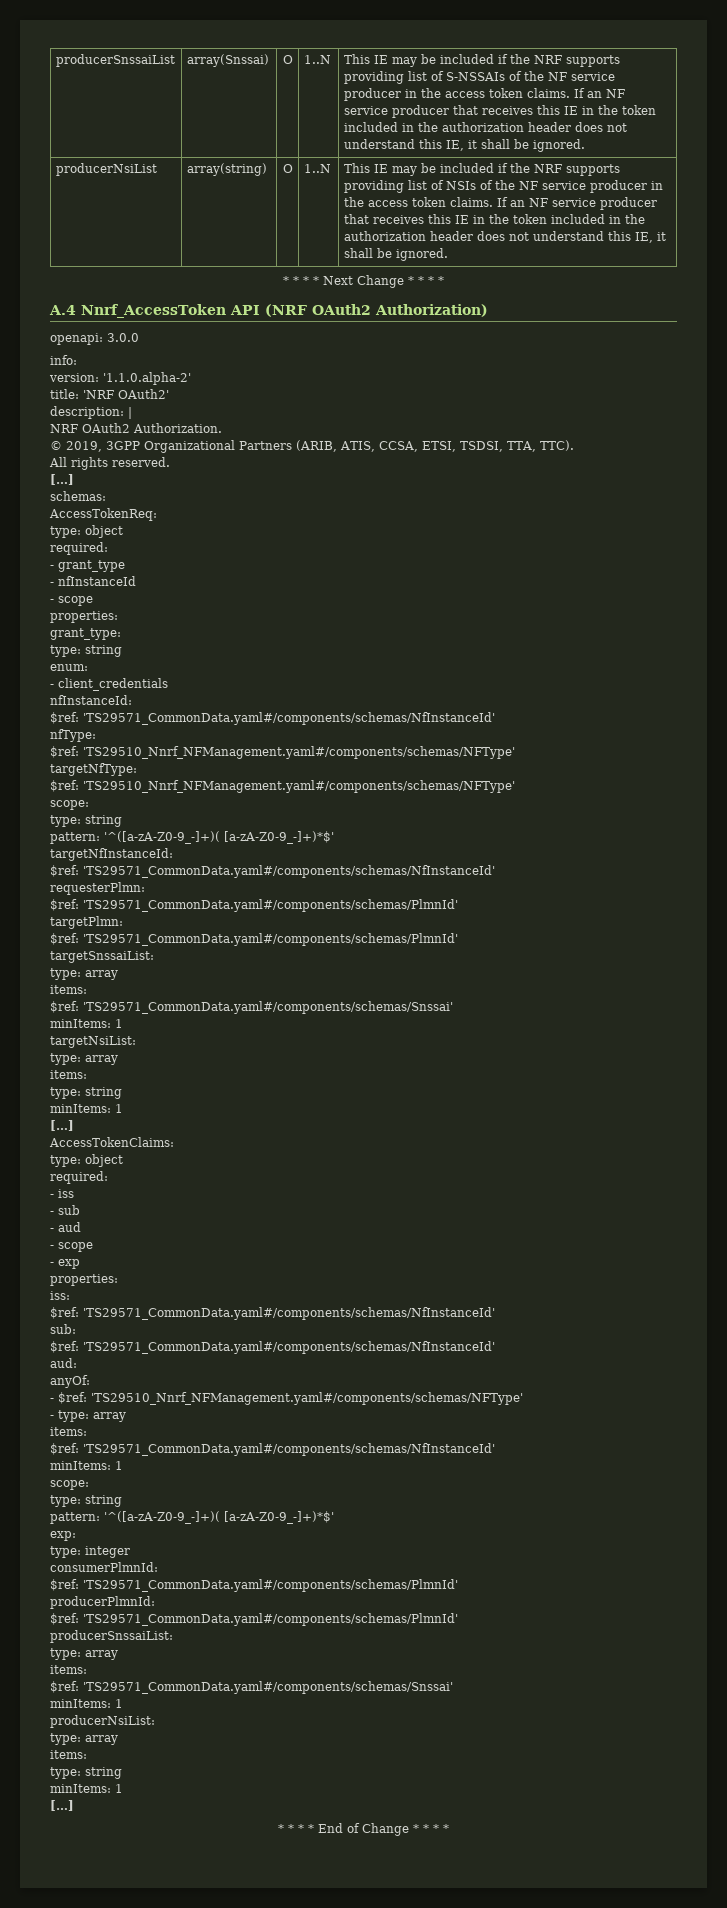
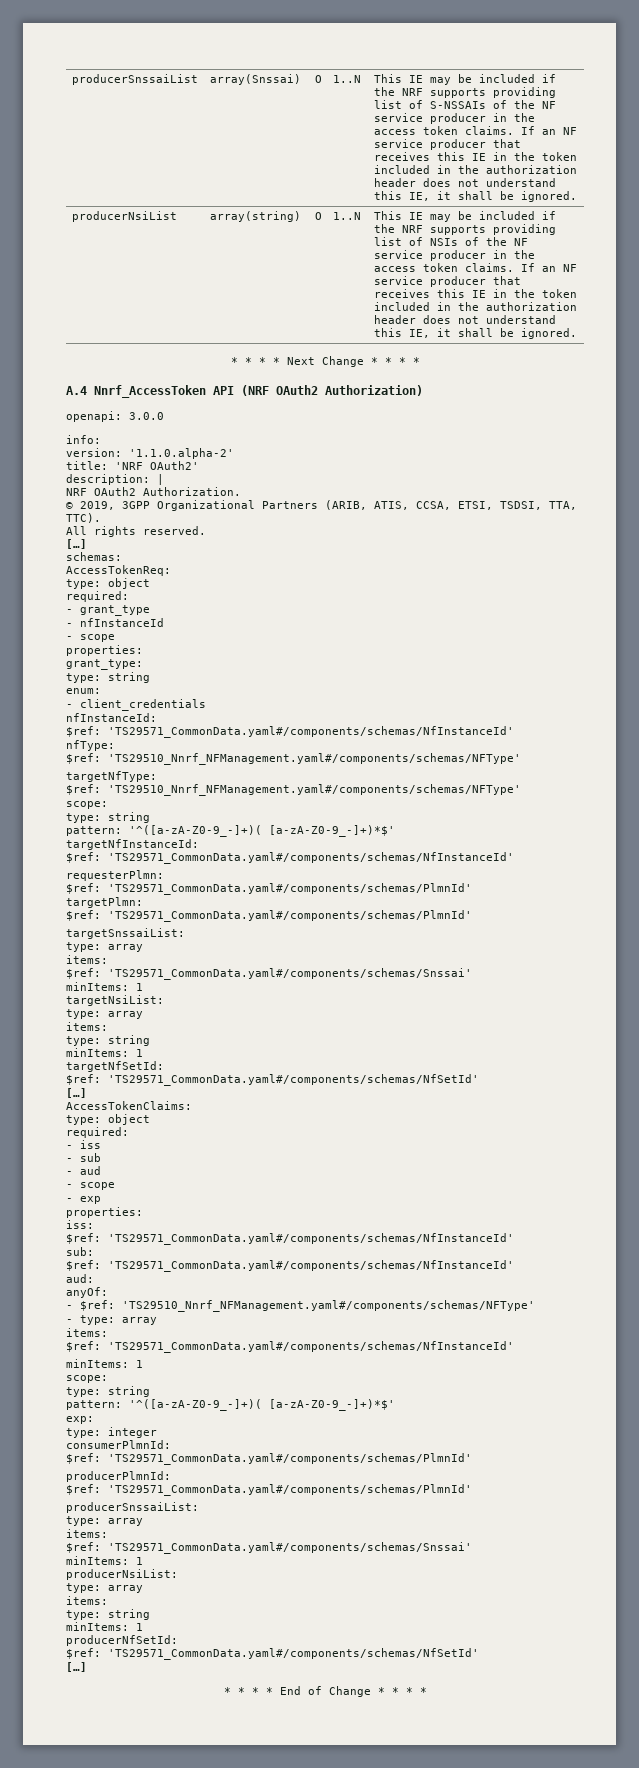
(123, 1108) none -> [66,1061,164,1072] [66,1074,479,1086] // targetNfSetId: // $ref: 'TS29571_CommonData.yaml#/components/schemas/NfSetId'
(123, 1788) none -> [66,1635,178,1646] [66,1648,479,1660] // producerNfSetId: // $ref: 'TS29571_CommonData.yaml#/components/schemas/NfSetId'

